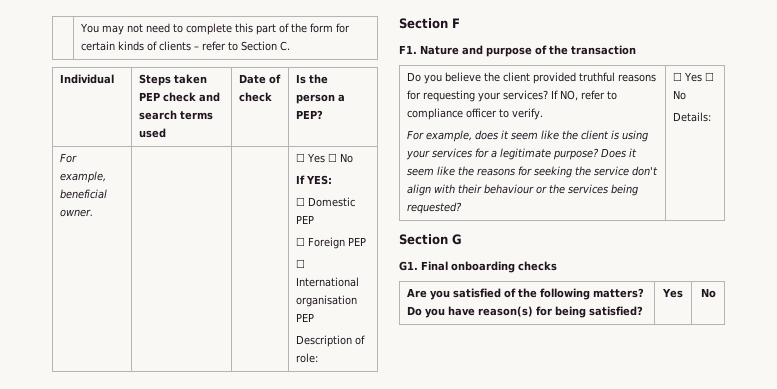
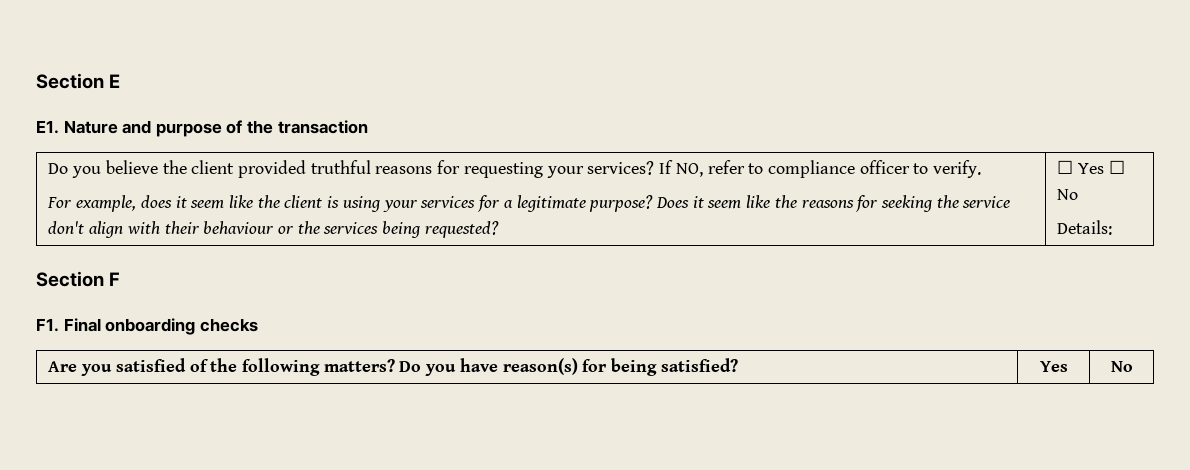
[80,23,351,35] [81,41,291,51] [60,74,115,84] [139,74,208,86] [139,92,221,102] [139,110,214,120] [139,128,167,138] [239,74,282,84] [239,92,273,102] [296,74,329,84] [296,94,346,104] [296,110,324,119] [60,153,78,163] [60,171,107,183] [60,189,108,199] [60,209,94,217] [296,153,354,163] [296,175,333,185] [296,197,356,207] [296,215,315,224] [296,237,367,249] [296,259,306,268] [296,277,360,287] [296,295,358,307] [296,313,315,322] [296,335,366,347] [296,353,319,363] [399,18,460,29] [399,45,417,54] | You may not need to complete this part of the form for certain kinds of clients – refer to Section C. // Individual | Steps taken PEP check and search terms used | Date of check | Is the person a PEP? // For example, beneficial owner. | | | ☐ Yes ☐ No // If YES: // ☐ Domestic PEP // ☐ Foreign PEP // ☐ International organisation PEP // Description of role: // Section F // F1. -> [36,73,121,89] [36,120,59,134] Section E // E1.
[452,234,462,245] [399,261,418,271] G // G1. -> [109,272,121,286] [36,318,59,332] F // F1.

